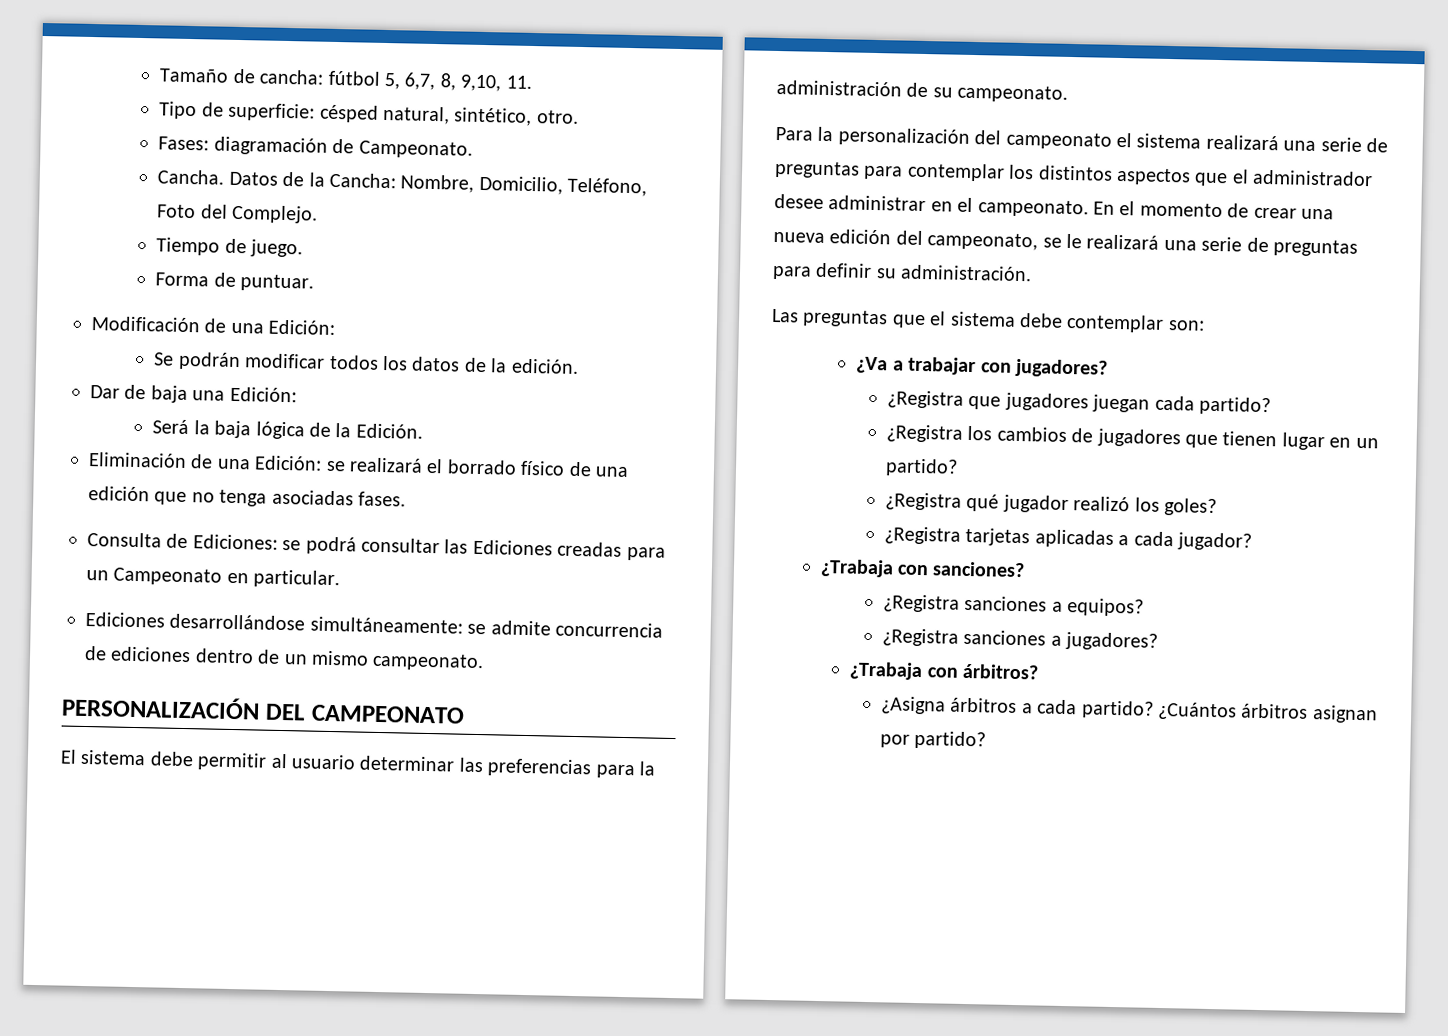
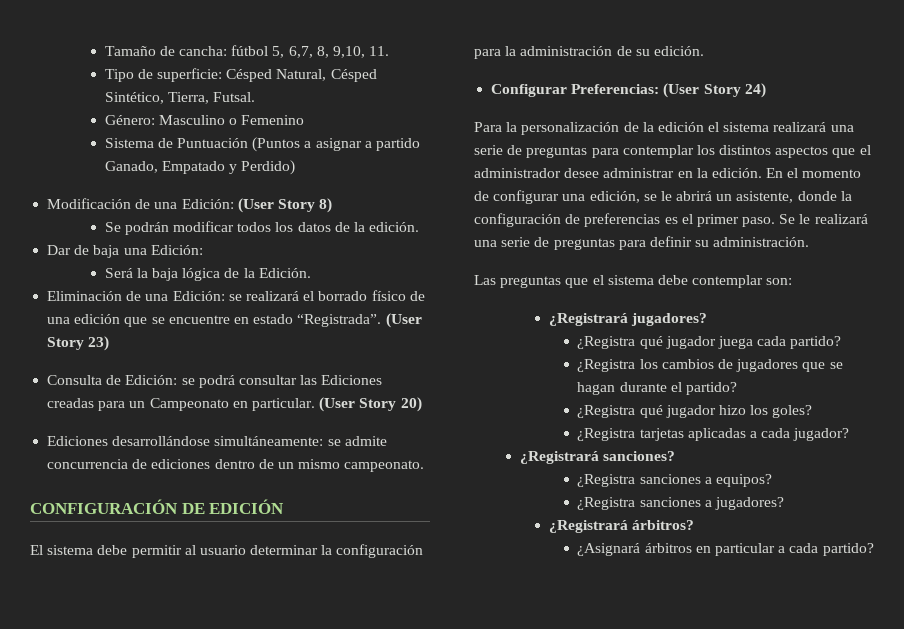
[319,104,579,126] [158,136,473,159] [157,169,648,197] [157,204,319,224] [156,237,304,258] [155,272,315,292] césped natural, sintético, otro. // Fases: diagramación de Campeonato. // Cancha. Datos de la Cancha: Nombre, Domicilio, Teléfono, Foto del Complejo. // Tiempo de juego. // Forma de puntuar. -> [226,69,377,82] [104,92,256,104] [104,115,305,125] [104,137,420,152] [104,160,296,175] Césped Natural, Césped Sintético, Tierra, Futsal. // Género: Masculino o Femenino // Sistema de Puntuación (Puntos a asignar a partido Ganado, Empatado y Perdido)
(336, 327) none -> [237,198,333,213] (User Story 8)
[191,489,406,507] no tenga asociadas fases. -> [151,313,422,328] [47,336,110,351] se encuentre en estado “Registrada”. (User Story 23)
[192,534,278,550] Ediciones: -> [125,375,178,385] Edición:
(341, 579) none -> [319,397,422,412] (User Story 20)
[61,694,465,724] PERSONALIZACIÓN DEL CAMPEONATO -> [30,499,285,514] CONFIGURACIÓN DE EDICIÓN
[458,757,593,778] las preferencias -> [321,544,424,558] la configuración
[957,84,1069,103] campeonato. -> [653,46,704,56] [491,83,766,98] edición. // Configurar Preferencias: (User Story 24)
[974,130,1112,150] del campeonato -> [623,122,704,132] de la edición
[957,197,1089,218] el campeonato. -> [696,168,762,178] la edición.
[1253,207,1334,220] [773,229,1062,251] crear una nueva edición del campeonato, se -> [493,190,852,204] [474,213,796,227] configurar una edición, se le abrirá un asistente, donde la configuración de preferencias es el primer paso. Se
[855,356,1012,376] ¿Va a trabajar con -> [548,313,628,326] ¿Registrará
[968,392,1151,413] que jugadores juegan -> [639,336,754,349] qué jugador juega
[1222,431,1379,451] tienen lugar en un -> [829,362,843,369] [577,382,682,395] se hagan durante el
[1073,496,1131,512] realizó -> [719,405,747,415] hizo
[819,558,930,578] ¿Trabaja con -> [519,451,599,464] ¿Registrará
[849,661,958,681] ¿Trabaja con -> [548,520,628,533] ¿Registrará
[880,696,1378,724] [879,734,910,748] ¿Asigna árbitros a cada partido? ¿Cuántos árbitros asignan por -> [577,543,819,556] ¿Asignará árbitros en particular a cada

